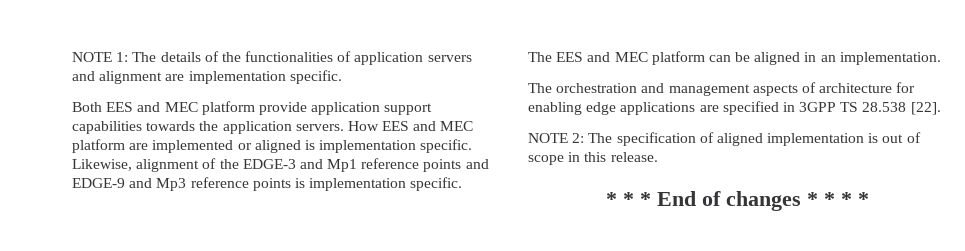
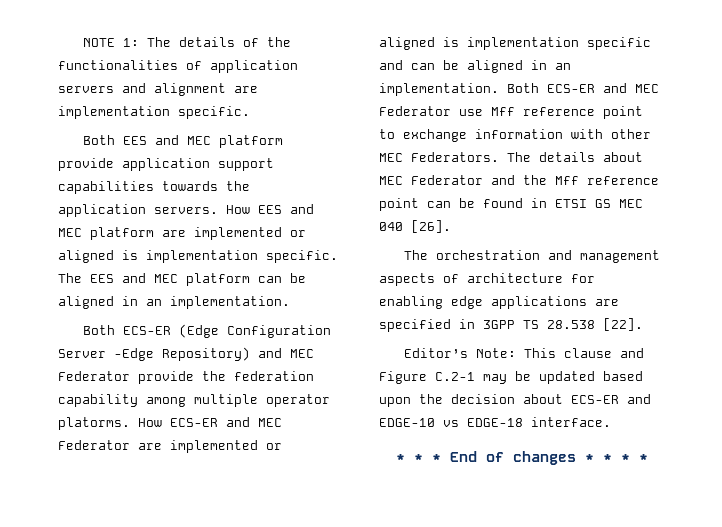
[72,158,489,172] [72,177,463,191] Likewise, alignment of the EDGE-3 and Mp1 reference points and EDGE-9 and Mp3 reference points is implementation specific. -> (338, 256) none
(941, 58) none -> [83,324,332,338] [58,347,314,361] [58,371,314,384] [58,394,330,407] [58,417,282,430] [58,440,282,453] [379,37,651,50] [379,60,571,73] [379,83,659,96] [379,106,643,119] [379,129,651,142] [379,152,643,162] [379,175,659,185] [379,198,643,211] [379,220,451,233] // Both ECS-ER (Edge Configuration Server -Edge Repository) and MEC Federator provide the federation capability among multiple operator platorms. How ECS-ER and MEC Federator are implemented or aligned is implementation specific and can be aligned in an implementation. Both ECS-ER and MEC Federator use Mff reference point to exchange information with other MEC Federators. The details about MEC Federator and the Mff reference point can be found in ETSI GS MEC 040 [26].
[528,132,921,146] [528,152,658,165] NOTE 2: The specification of aligned implementation is out of scope in this release. -> [404,348,645,358] [379,371,643,384] [379,394,651,407] [379,417,611,427] Editor’s Note: This clause and Figure C.2-1 may be updated based upon the decision about ECS-ER and EDGE-10 vs EDGE-18 interface.

